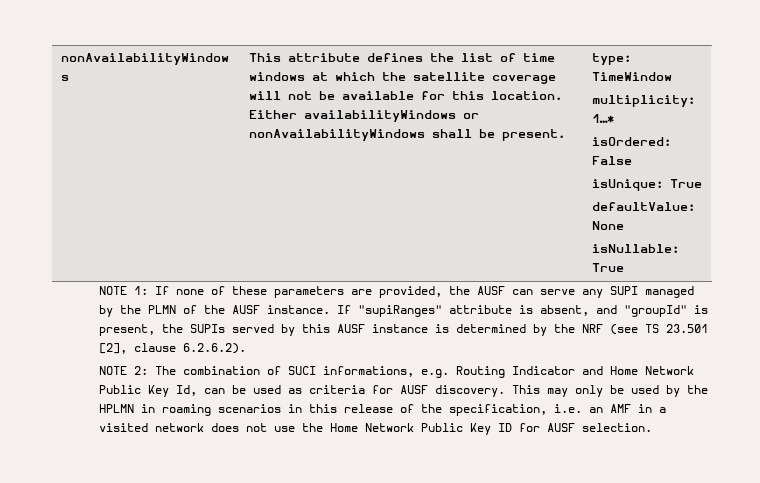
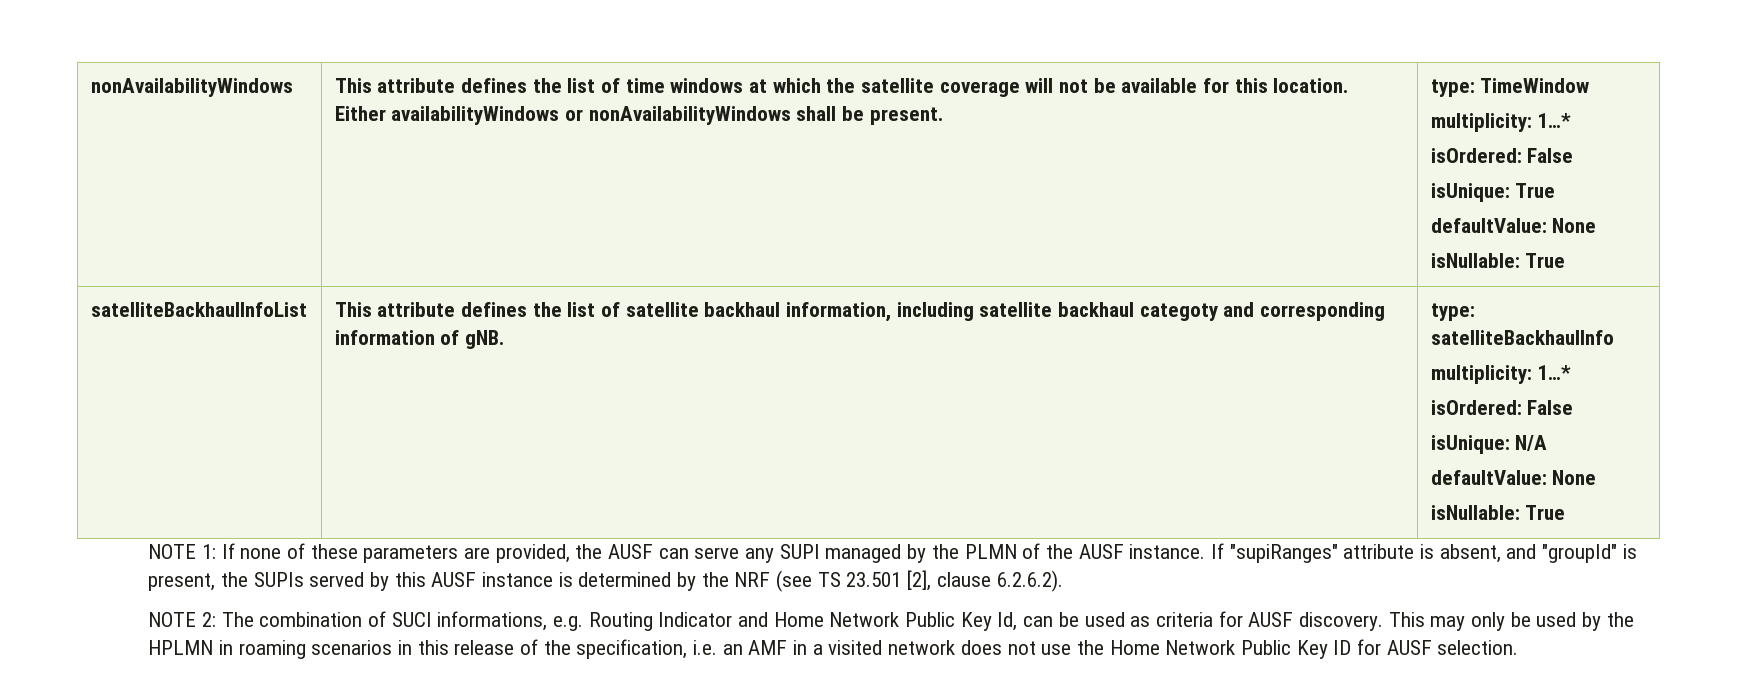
(625, 267) none -> [90,302,307,317] [334,302,1386,322] [334,330,505,349] [1430,303,1475,321] [1430,330,1614,345] [1430,365,1572,384] [1430,400,1574,415] [1430,435,1548,454] [1430,470,1597,485] [1430,505,1566,520] // satelliteBackhaulInfoList | This attribute defines the list of satellite backhaul information, including satellite backhaul categoty and corresponding information of gNB. | type: satelliteBackhaulInfo // multiplicity: 1…* // isOrdered: False // isUnique: N/A // defaultValue: None // isNullable: True

